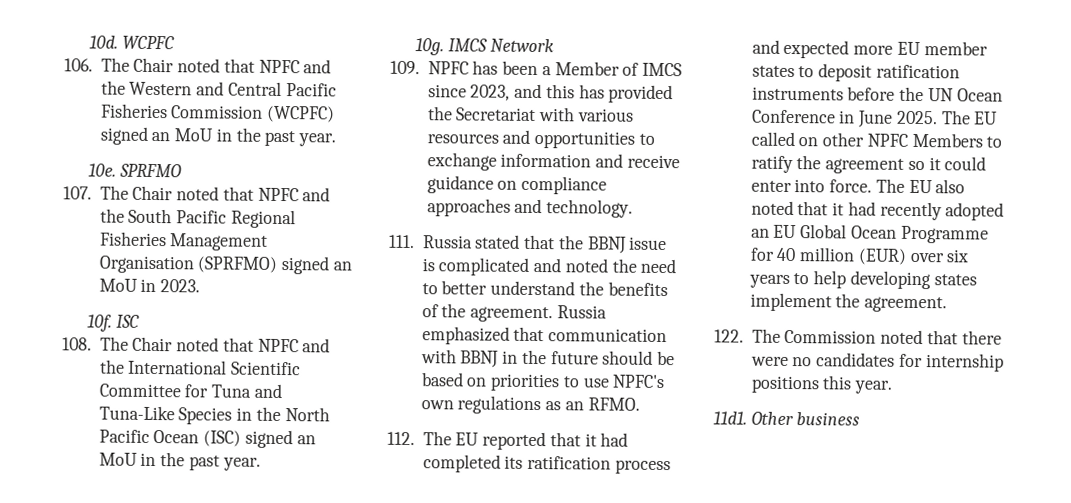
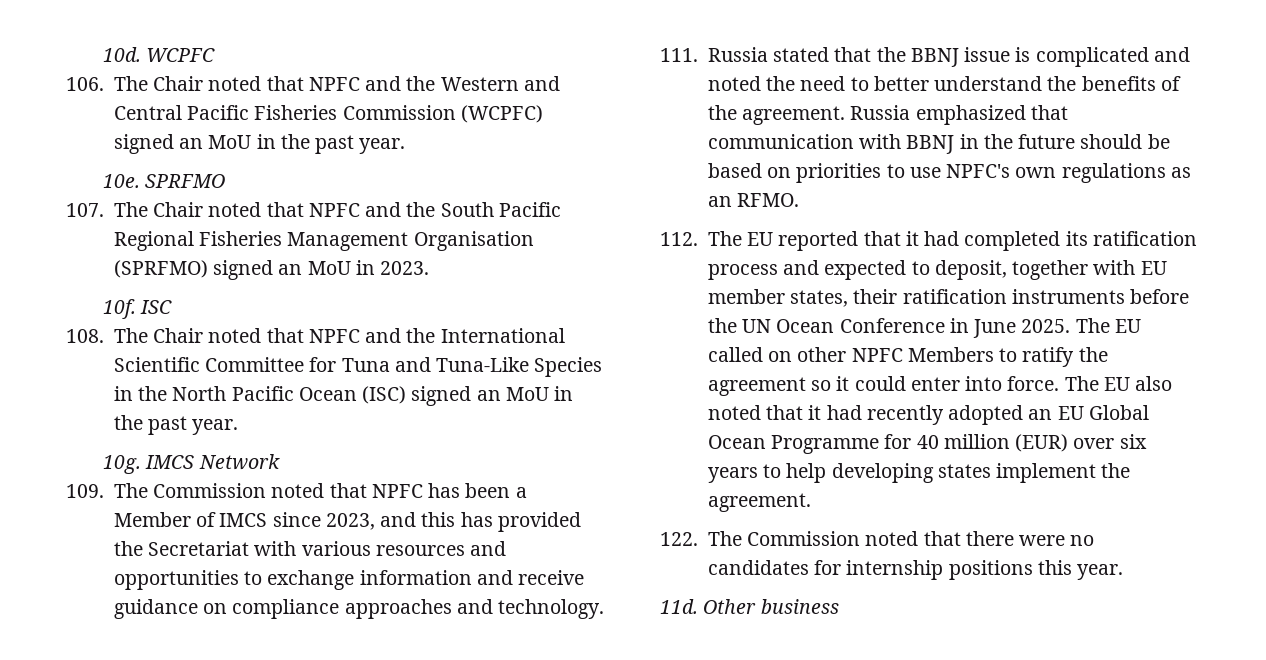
(420, 67) none -> [113,483,367,498] The Commission noted that
[853,41,988,56] [751,63,873,82] more EU member states to deposit -> [911,260,1167,280] [707,289,898,307] to deposit, together with EU member states, their
[713,411,747,425] 11d1. -> [660,599,698,614] 11d.

